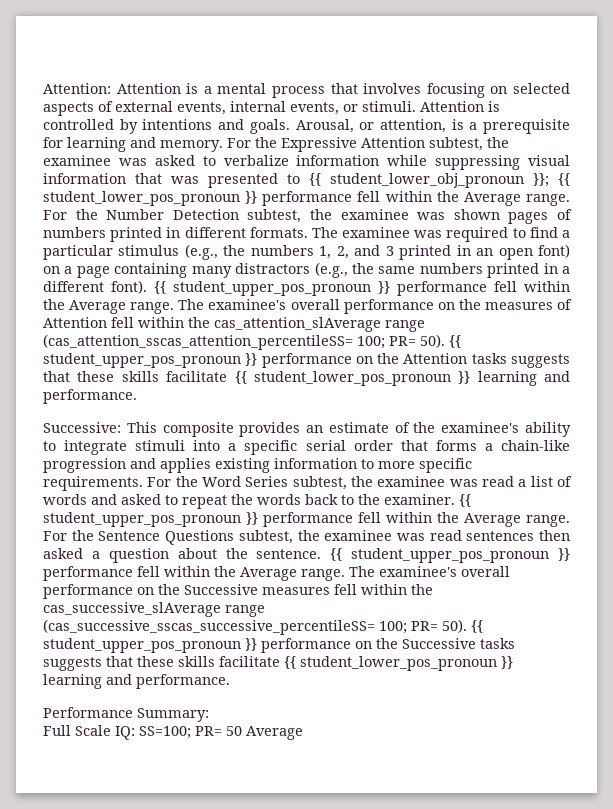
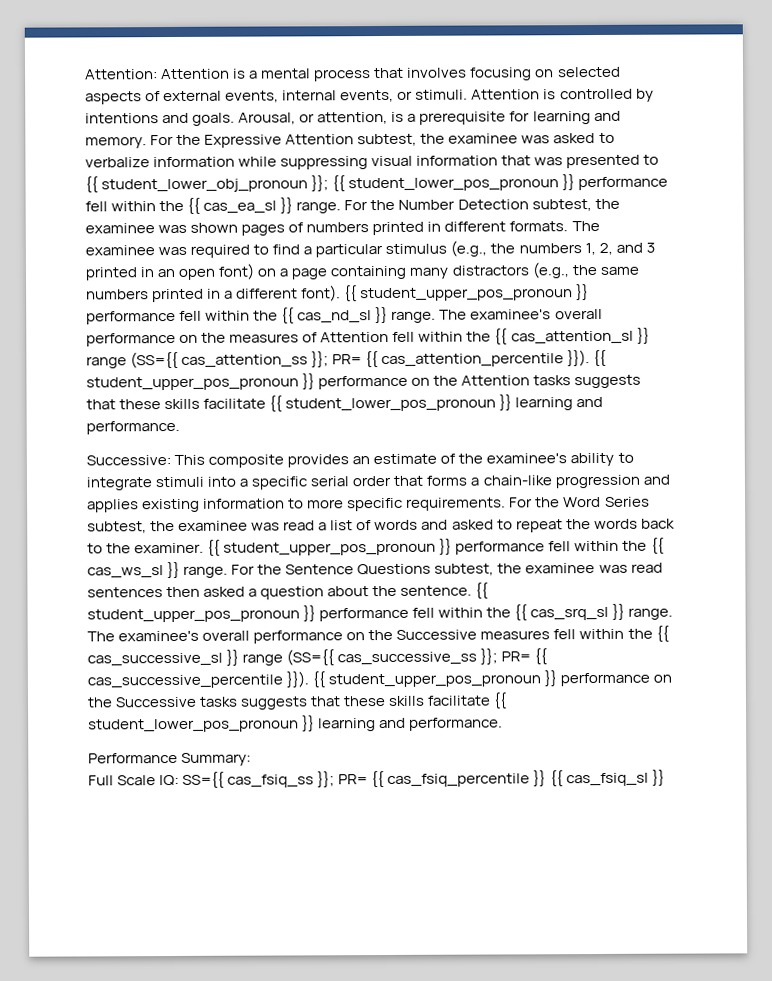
[463,192,521,206] Average -> [187,197,294,214] {{ cas_ea_sl }}
[69,300,127,314] Average -> [281,306,389,324] {{ cas_nd_sl }}
[214,317,425,332] [43,334,445,350] cas_attention_slAverage range (cas_attention_sscas_attention_percentileSS= 100; PR= 50). -> [494,327,650,345] [86,350,591,369] {{ cas_attention_sl }} range (SS={{ cas_attention_ss }}; PR= {{ cas_attention_percentile }}).
[464,513,521,527] Average -> [650,537,664,554] [87,561,181,579] {{ cas_ws_sl }}
[240,567,297,581] Average -> [514,603,626,621] {{ cas_srq_sl }}
[43,602,265,617] [43,619,467,635] cas_successive_slAverage range (cas_successive_sscas_successive_percentileSS= 100; PR= 50). -> [655,625,669,642] [87,648,548,667] [87,671,310,689] {{ cas_successive_sl }} range (SS={{ cas_successive_ss }}; PR= {{ cas_successive_percentile }}).
[139,726,303,740] SS=100; PR= 50 Average -> [182,769,665,788] SS={{ cas_fsiq_ss }}; PR= {{ cas_fsiq_percentile }} {{ cas_fsiq_sl }}

